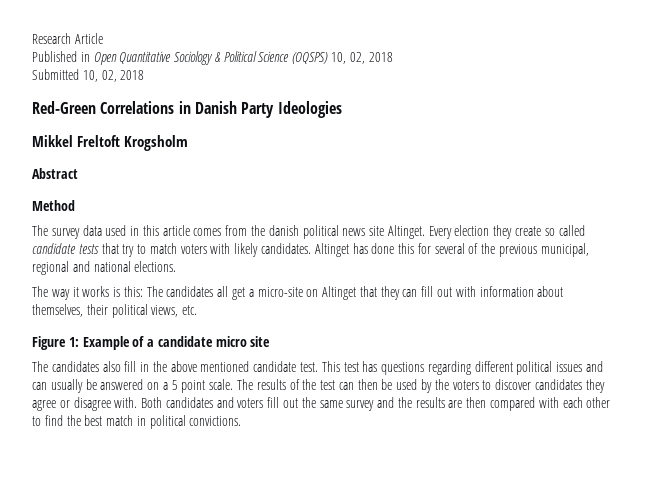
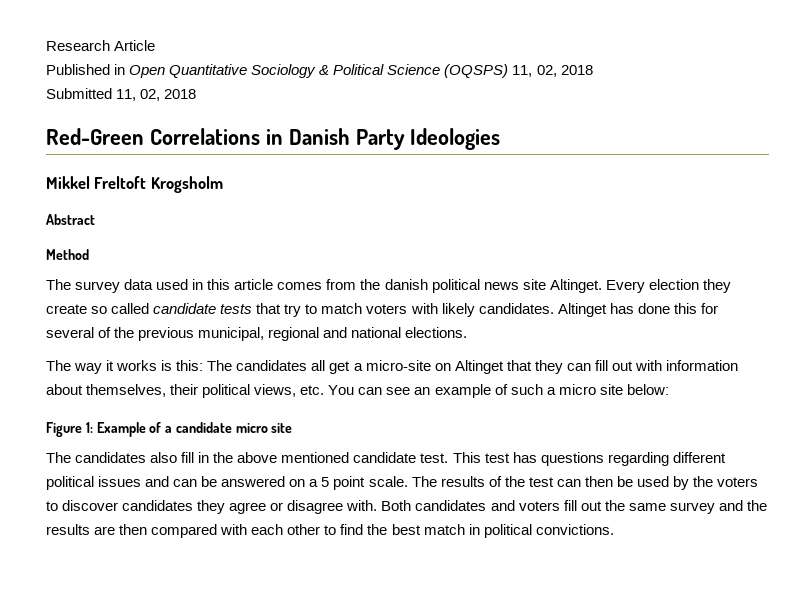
[331,52,347,64] 10, -> [512,65,533,77] 11,
[82,70,98,82] 10, -> [116,89,137,101] 11,
(198, 310) none -> [328,384,669,398] You can see an example of such a micro site below:
[50,379,83,393] usually -> (198, 483) none

